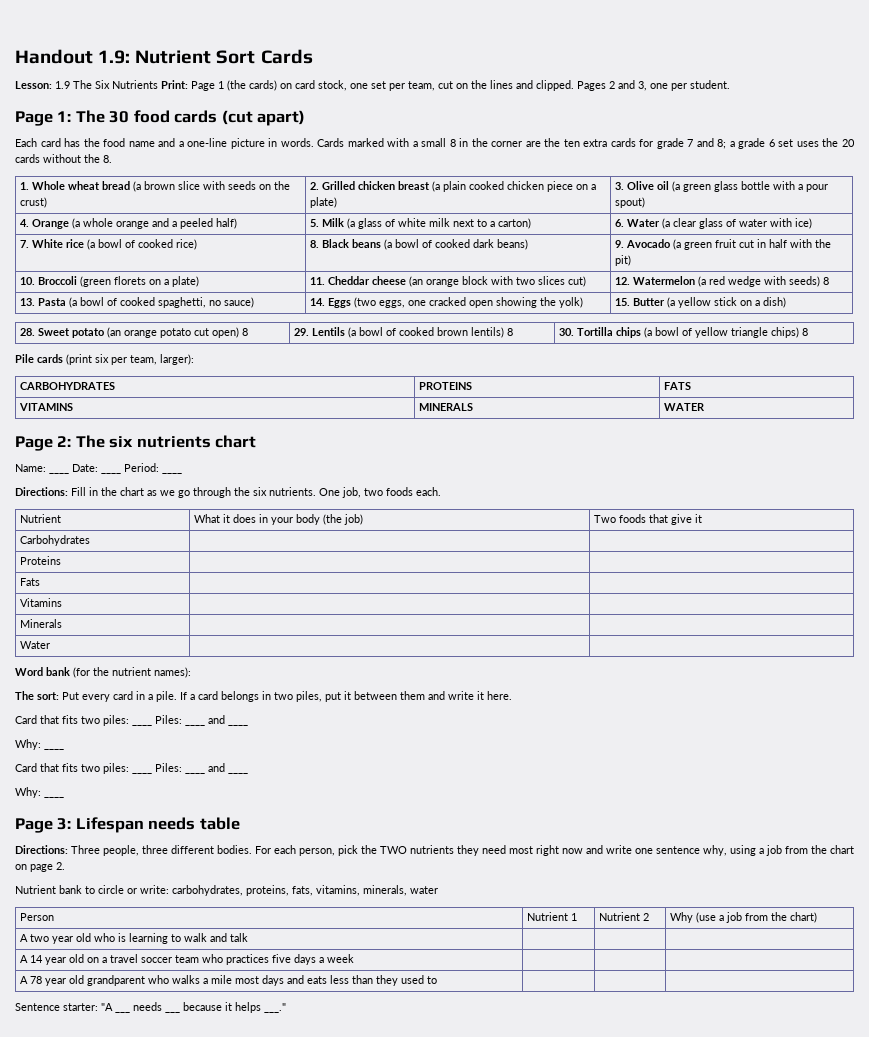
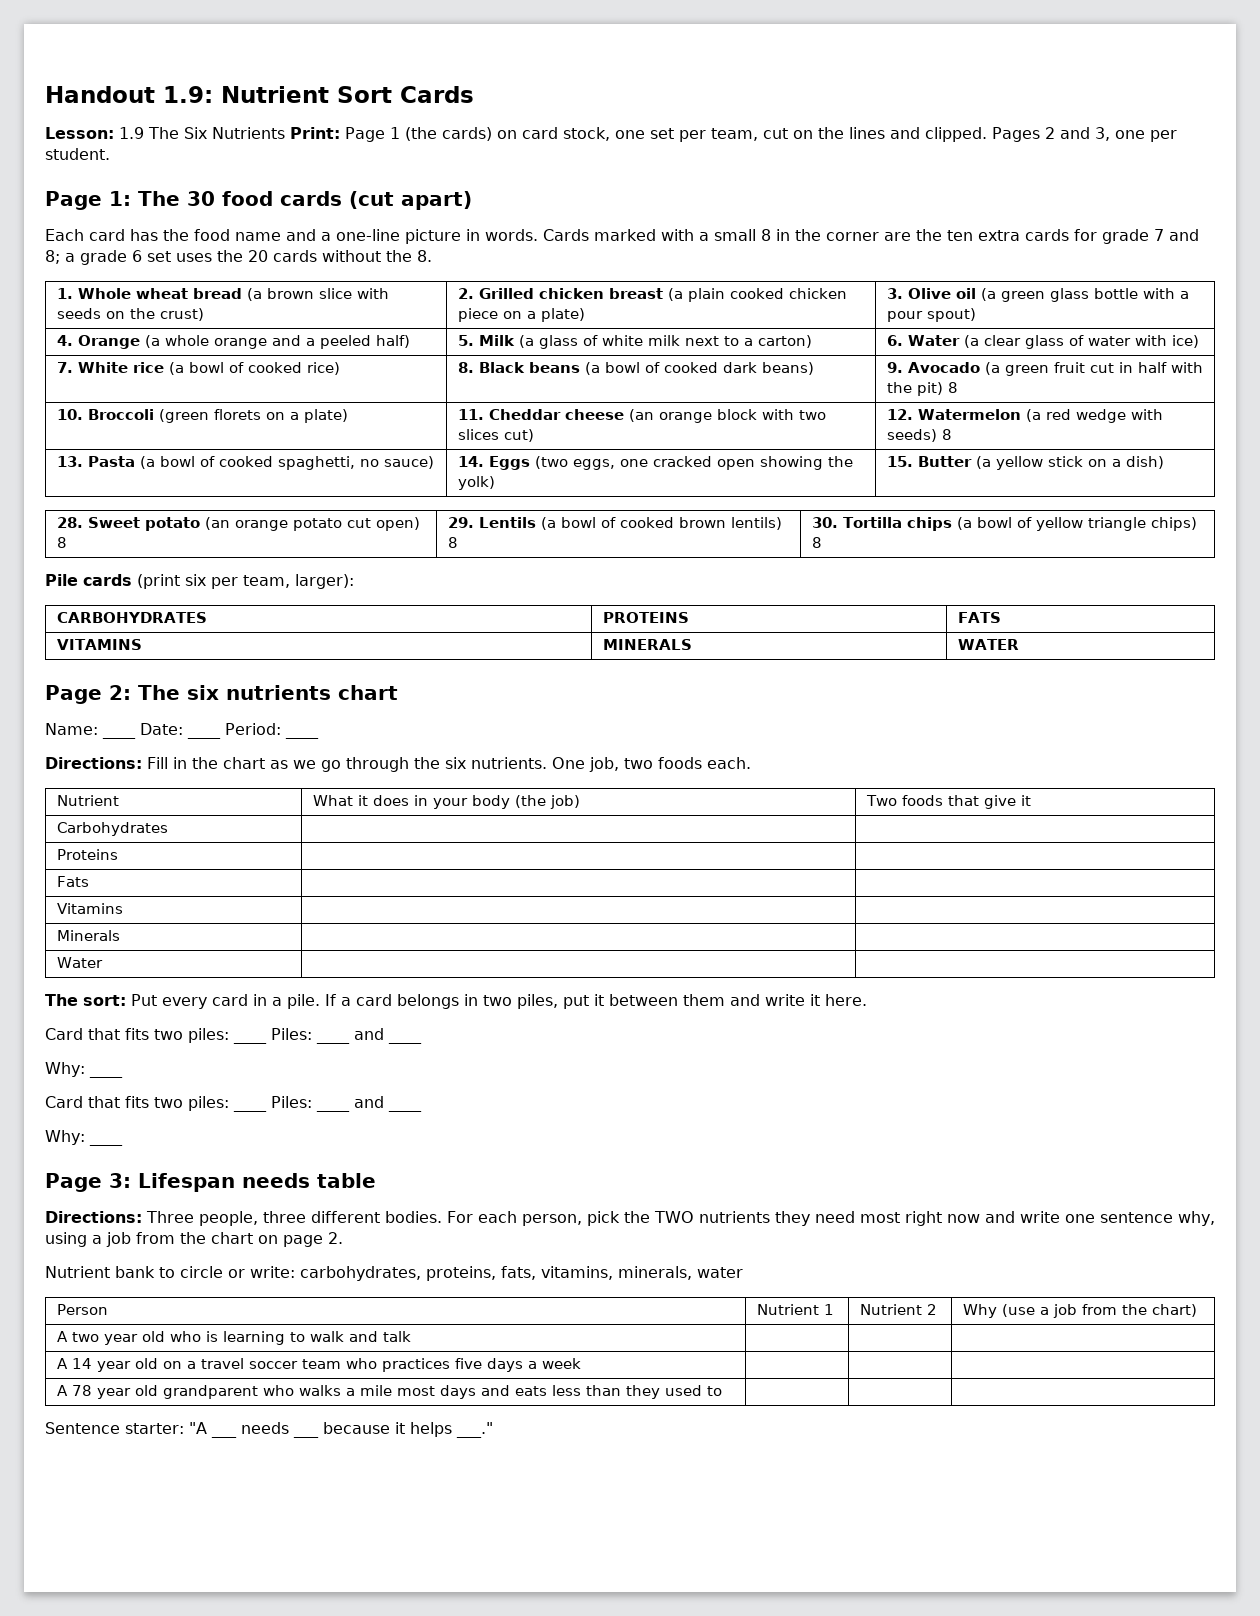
(632, 260) none -> [947,382,958,393] 8
[15,667,191,678] // Word bank (for the nutrient names): -> (103, 962) none

